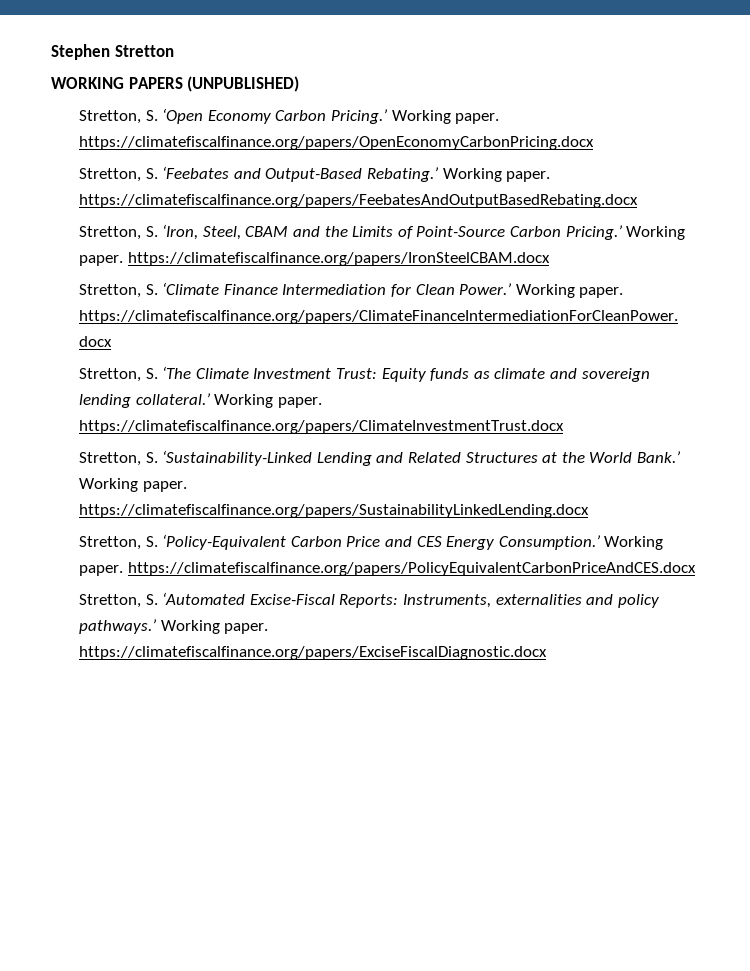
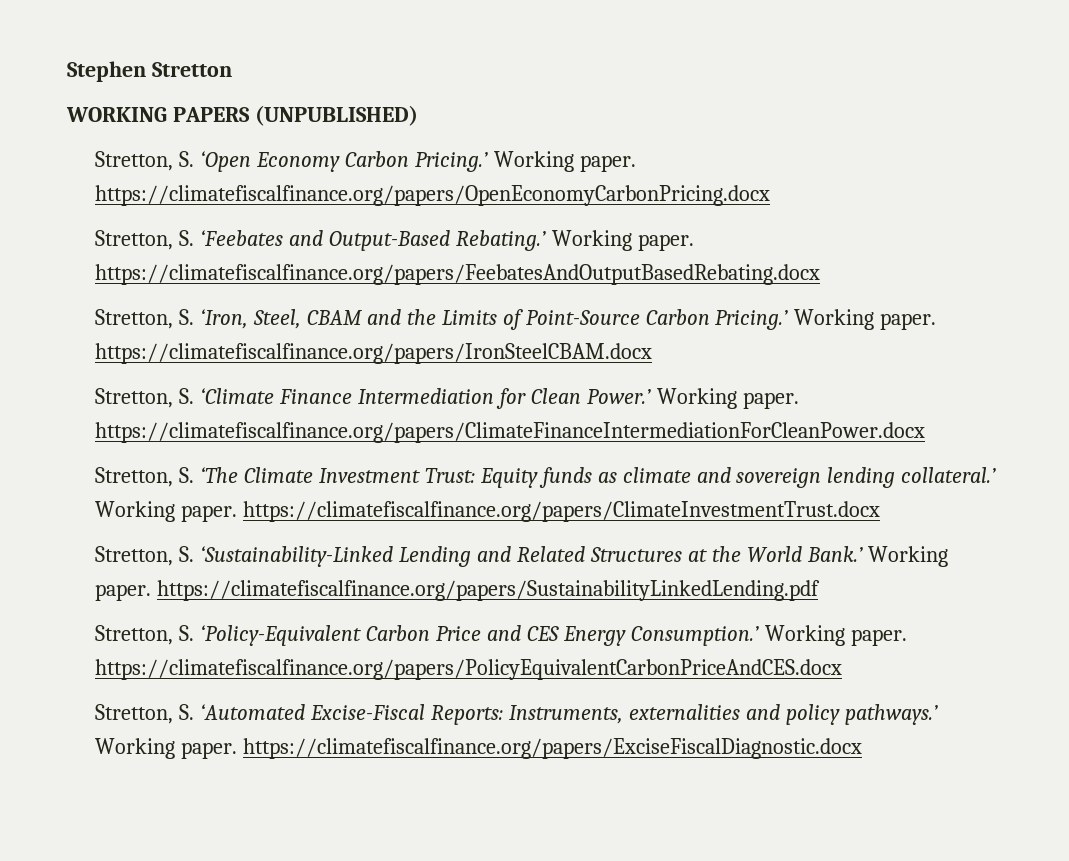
[79,504,590,518] https://climatefiscalfinance.org/papers/SustainabilityLinkedLending.docx -> [157,580,821,601] https://climatefiscalfinance.org/papers/SustainabilityLinkedLending.pdf

